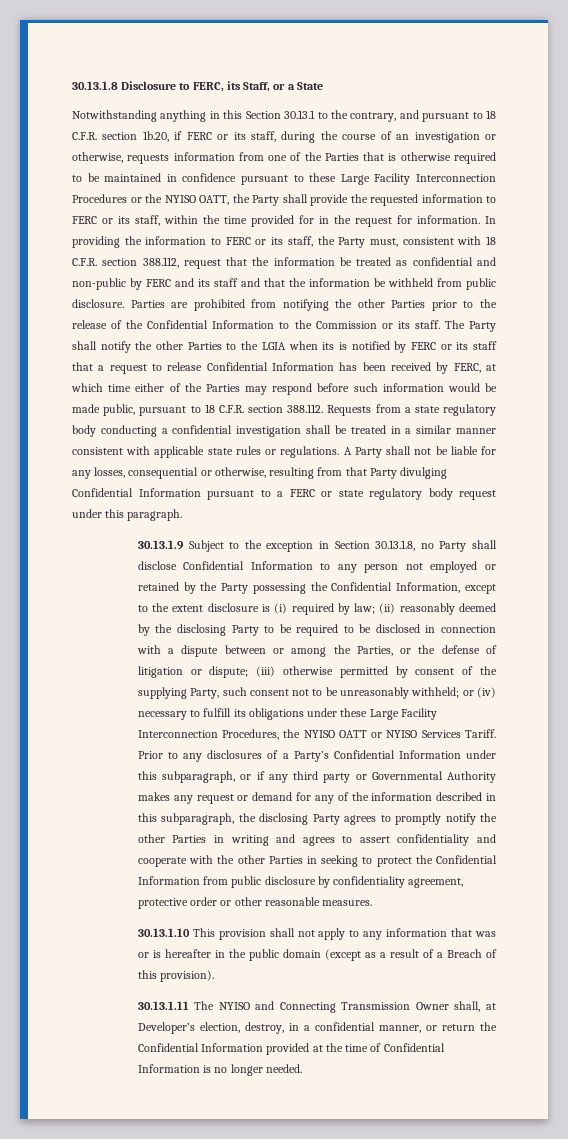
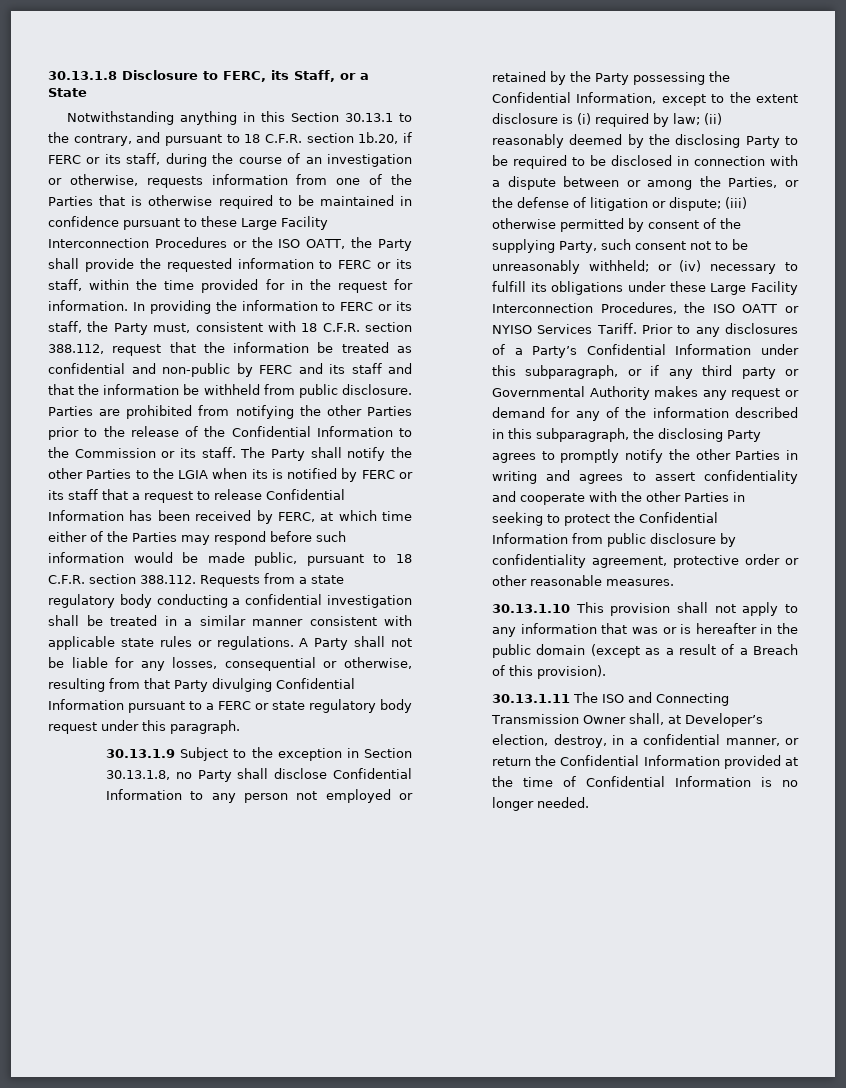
[164,195,196,203] NYISO -> [278,239,301,248] ISO
[303,730,335,738] NYISO -> [712,304,735,313] ISO
[218,1002,250,1010] NYISO -> [602,694,625,703] ISO

